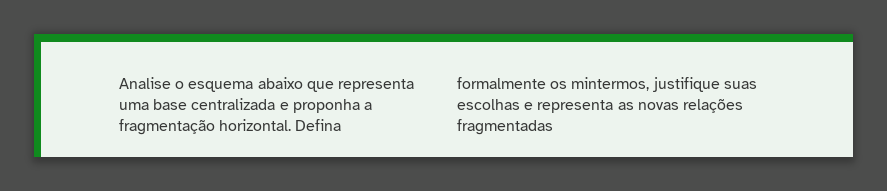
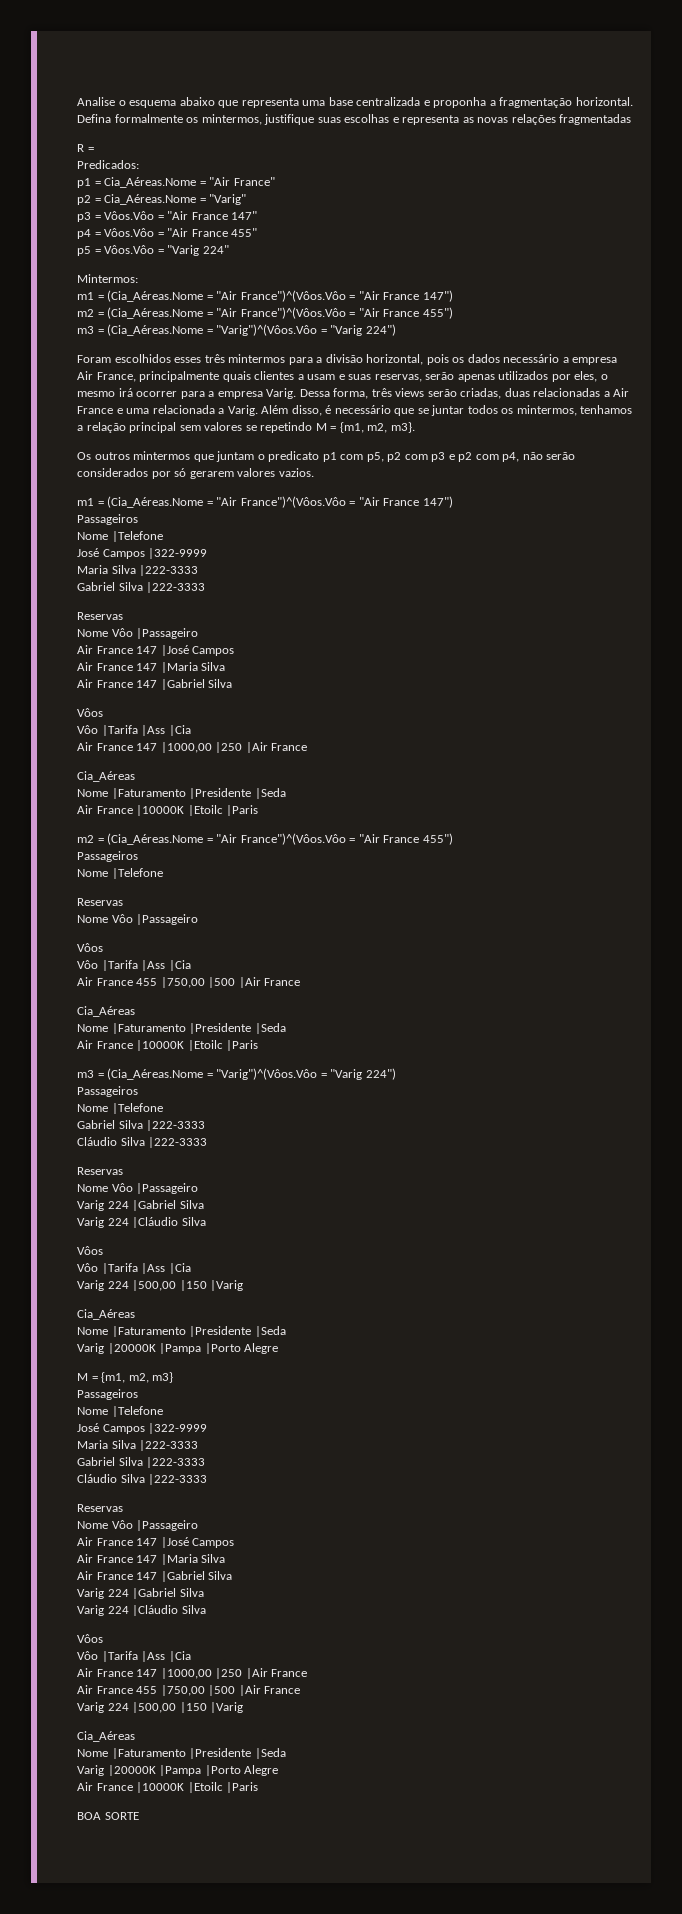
(553, 127) none -> [77,144,94,152] [77,160,139,169] [77,177,275,188] [77,194,247,205] [77,211,258,222] [77,228,258,239] [77,245,229,256] [77,274,138,283] [77,290,453,302] [77,307,453,319] [77,324,396,336] [77,354,618,365] [77,371,608,382] [77,388,630,399] [77,405,633,416] [77,422,415,433] [77,451,576,462] [77,468,314,479] [77,496,453,508] [77,514,138,525] [77,531,163,542] [77,548,208,559] [77,565,199,576] [77,582,206,593] [77,612,123,620] [77,628,199,639] [77,645,235,656] [77,662,226,673] [77,679,233,690] [77,708,103,717] [77,725,191,736] [77,742,308,753] [77,771,135,782] [77,788,286,799] [77,805,259,816] [77,833,453,845] [77,851,138,862] [77,868,163,879] [77,898,123,906] [77,914,199,925] [77,943,103,952] [77,960,191,971] [77,977,301,988] [77,1006,135,1017] [77,1023,286,1034] [77,1040,259,1051] [77,1068,396,1080] [77,1086,138,1097] [77,1103,163,1114] [77,1120,206,1131] [77,1137,208,1148] [77,1167,123,1175] [77,1183,199,1194] [77,1200,204,1211] [77,1217,206,1228] [77,1246,103,1255] [77,1263,191,1274] [77,1280,244,1291] [77,1309,135,1320] [77,1326,286,1337] [77,1343,279,1354] [77,1372,174,1383] [77,1389,138,1400] [77,1406,163,1417] [77,1423,208,1434] [77,1440,199,1451] [77,1457,206,1468] [77,1474,208,1485] [77,1504,123,1512] [77,1520,199,1531] [77,1537,235,1548] [77,1554,226,1565] [77,1571,233,1582] [77,1588,204,1599] [77,1605,206,1616] [77,1634,103,1643] [77,1651,191,1662] [77,1668,308,1679] [77,1685,301,1696] [77,1702,244,1713] [77,1731,135,1742] [77,1748,286,1759] [77,1765,279,1776] [77,1782,259,1793] [77,1812,139,1820] // R = // Predicados: // p1 = Cia_Aéreas.Nome = "Air France" // p2 = Cia_Aéreas.Nome = "Varig" // p3 = Vôos.Vôo = "Air France 147" // p4 = Vôos.Vôo = "Air France 455" // p5 = Vôos.Vôo = "Varig 224" // Mintermos: // m1 = (Cia_Aéreas.Nome = "Air France")^(Vôos.Vôo = "Air France 147") // m2 = (Cia_Aéreas.Nome = "Air France")^(Vôos.Vôo = "Air France 455") // m3 = (Cia_Aéreas.Nome = "Varig")^(Vôos.Vôo = "Varig 224") // Foram escolhidos esses três mintermos para a divisão horizontal, pois os dados necessário a empresa Air France, principalmente quais clientes a usam e suas reservas, serão apenas utilizados por eles, o mesmo irá ocorrer para a empresa Varig. Dessa forma, três views serão criadas, duas relacionadas a Air France e uma relacionada a Varig. Além disso, é necessário que se juntar todos os mintermos, tenhamos a relação principal sem valores se repetindo M = {m1, m2, m3}. // Os outros mintermos que juntam o predicato p1 com p5, p2 com p3 e p2 com p4, não serão considerados por só gerarem valores vazios. // m1 = (Cia_Aéreas.Nome = "Air France")^(Vôos.Vôo = "Air France 147") // Passageiros // Nome |Telefone // José Campos |322-9999 // Maria Silva |222-3333 // Gabriel Silva |222-3333 // Reservas // Nome Vôo |Passageiro // Air France 147 |José Campos // Air France 147 |Maria Silva // Air France 147 |Gabriel Silva // Vôos // Vôo |Tarifa |Ass |Cia // Air France 147 |1000,00 |250 |Air France // Cia_Aéreas // Nome |Faturamento |Presidente |Seda // Air France |10000K |Etoilc |Paris // m2 = (Cia_Aéreas.Nome = "Air France")^(Vôos.Vôo = "Air France 455") // Passageiros // Nome |Telefone // Reservas // Nome Vôo |Passageiro // Vôos // Vôo |Tarifa |Ass |Cia // Air France 455 |750,00 |500 |Air France // Cia_Aéreas // Nome |Faturamento |Presidente |Seda // Air France |10000K |Etoilc |Paris // m3 = (Cia_Aéreas.Nome = "Varig")^(Vôos.Vôo = "Varig 224") // Passageiros // Nome |Telefone // Gabriel Silva |222-3333 // Cláudio Silva |222-3333 // Reservas // Nome Vôo |Passageiro // Varig 224 |Gabriel Silva // Varig 224 |Cláudio Silva // Vôos // Vôo |Tarifa |Ass |Cia // Varig 224 |500,00 |150 |Varig // Cia_Aéreas // Nome |Faturamento |Presidente |Seda // Varig |20000K |Pampa |Porto Alegre // M = {m1, m2, m3} // Passageiros // Nome |Telefone // José Campos |322-9999 // Maria Silva |222-3333 // Gabriel Silva |222-3333 // Cláudio Silva |222-3333 // Reservas // Nome Vôo |Passageiro // Air France 147 |José Campos // Air France 147 |Maria Silva // Air France 147 |Gabriel Silva // Varig 224 |Gabriel Silva // Varig 224 |Cláudio Silva // Vôos // Vôo |Tarifa |Ass |Cia // Air France 147 |1000,00 |250 |Air France // Air France 455 |750,00 |500 |Air France // Varig 224 |500,00 |150 |Varig // Cia_Aéreas // Nome |Faturamento |Presidente |Seda // Varig |20000K |Pampa |Porto Alegre // Air France |10000K |Etoilc |Paris // BOA SORTE

